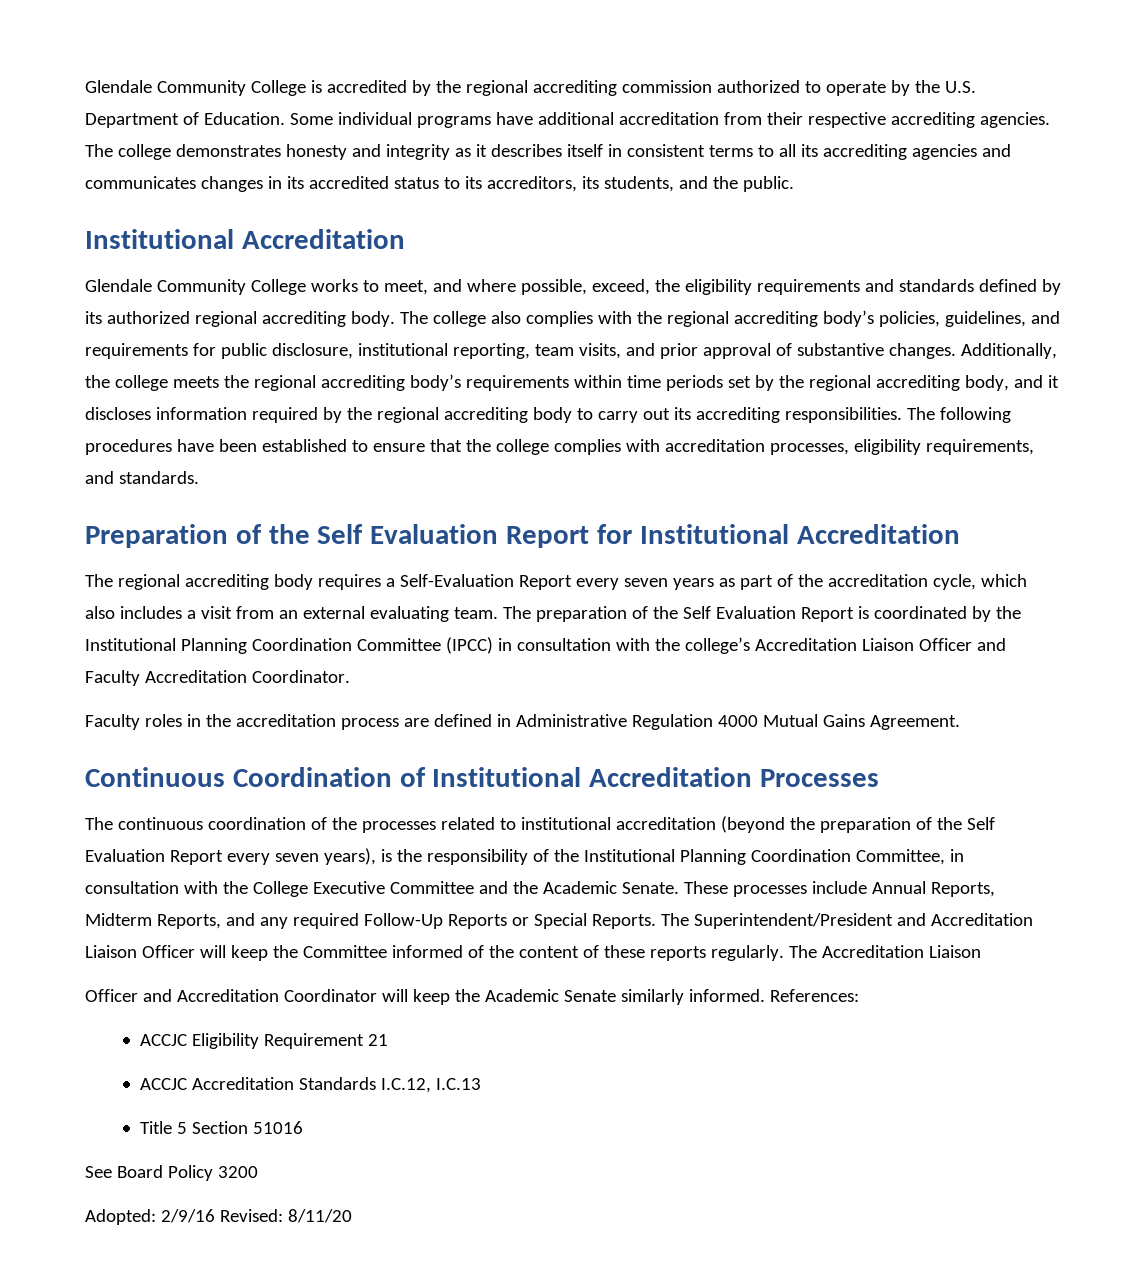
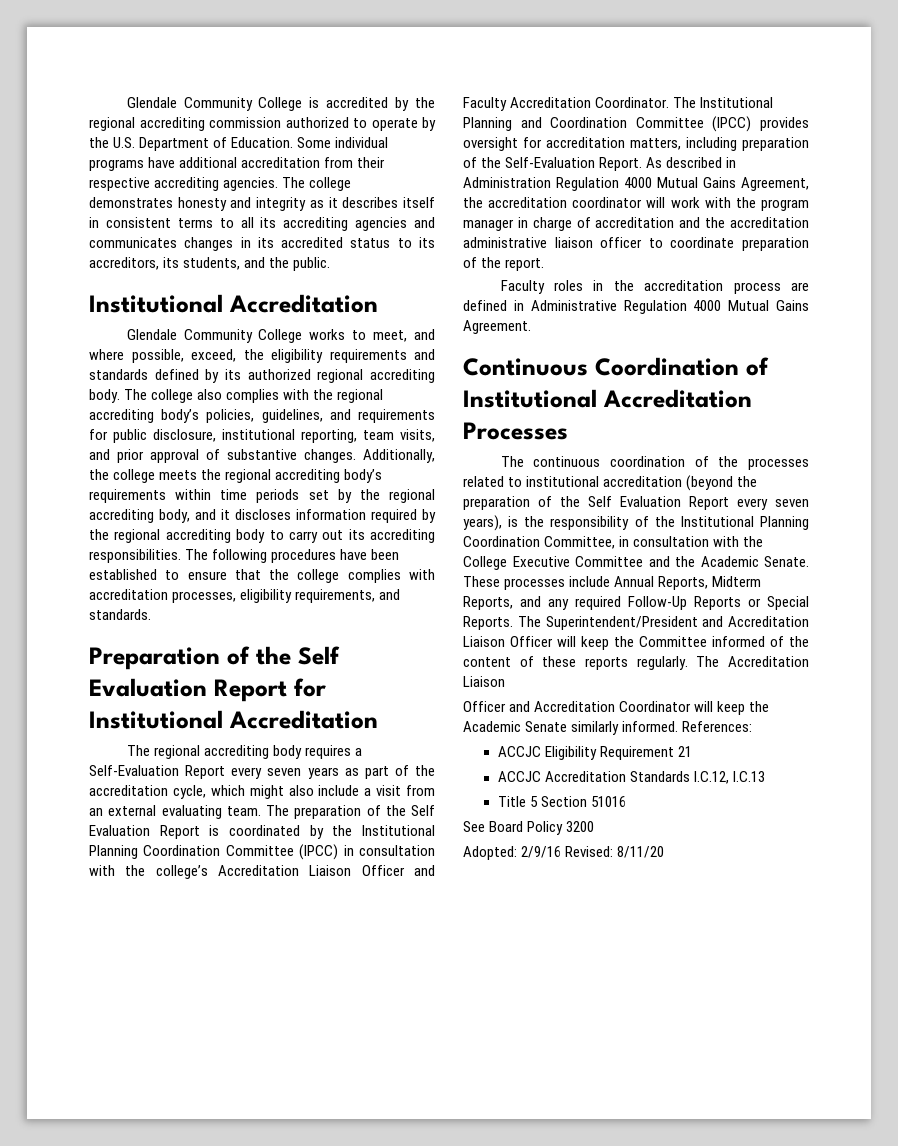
[85,606,182,619] also includes -> [249,785,360,799] might also include
(350, 676) none -> [673,97,774,108] [463,116,809,132] [463,137,809,151] [463,157,737,171] [463,177,809,191] [463,197,809,211] [463,217,809,231] [463,237,809,251] [463,257,545,271] The Institutional Planning and Coordination Committee (IPCC) provides oversight for accreditation matters, including preparation of the Self-Evaluation Report. As described in Administration Regulation 4000 Mutual Gains Agreement, the accreditation coordinator will work with the program manager in charge of accreditation and the accreditation administrative liaison officer to coordinate preparation of the report.

